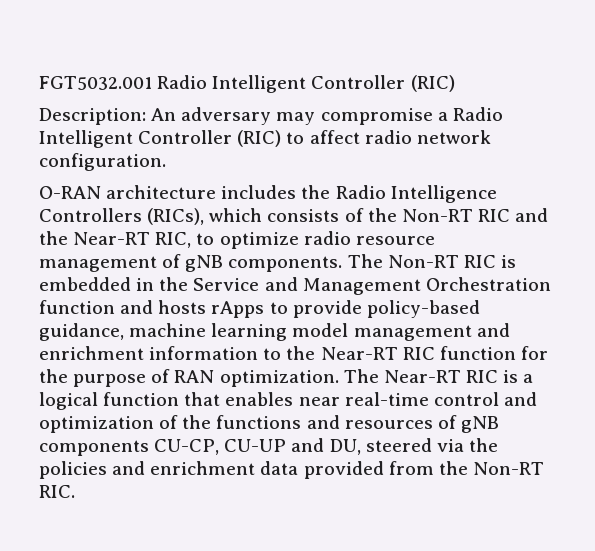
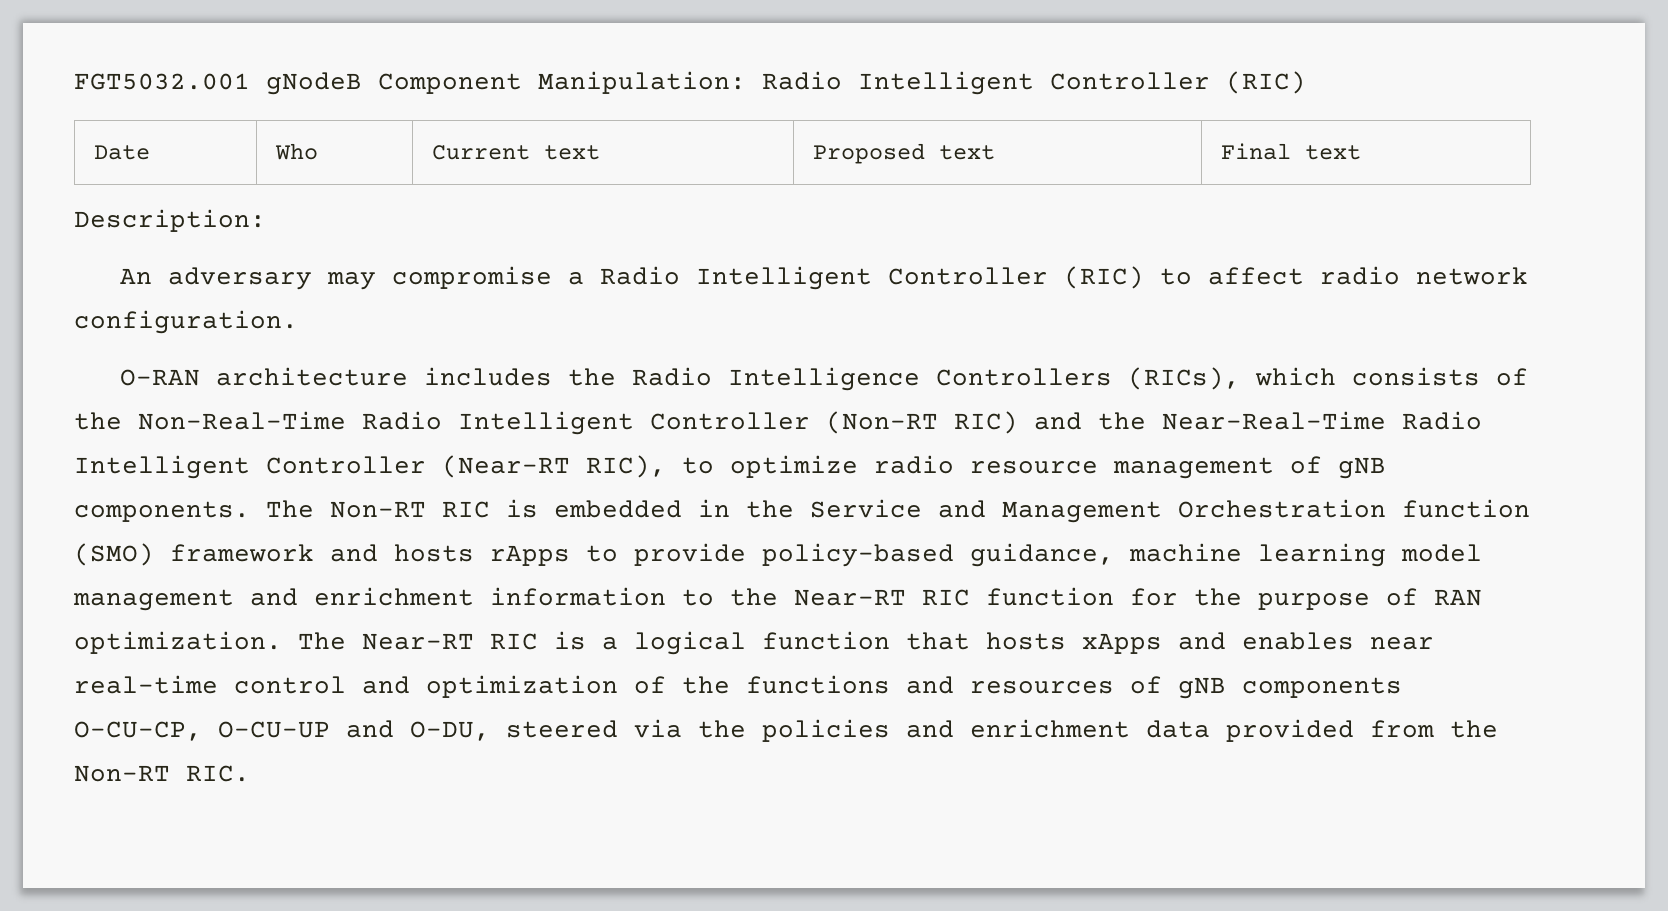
[157,75,455,93] Radio Intelligent Controller (RIC) -> [266,71,1306,95] [94,145,151,160] [275,143,319,160] [432,145,601,160] [813,143,996,164] [1221,143,1362,160] gNodeB Component Manipulation: Radio Intelligent Controller (RIC) // Date | Who | Current text | Proposed text | Final text
(146, 116) none -> (266, 220) //
[401,208,549,222] [39,231,192,248] Non-RT RIC and the Near-RT RIC, -> [138,411,1482,435] [74,455,666,479] Non-Real-Time Radio Intelligent Controller (Non-RT RIC) and the Near-Real-Time Radio Intelligent Controller (Near-RT RIC),
(115, 307) none -> [74,543,314,566] (SMO) framework
(221, 399) none -> [986,632,1226,654] hosts xApps and
[154,438,361,455] CU-CP, CU-UP and DU, -> [74,720,490,741] O-CU-CP, O-CU-UP and O-DU,

